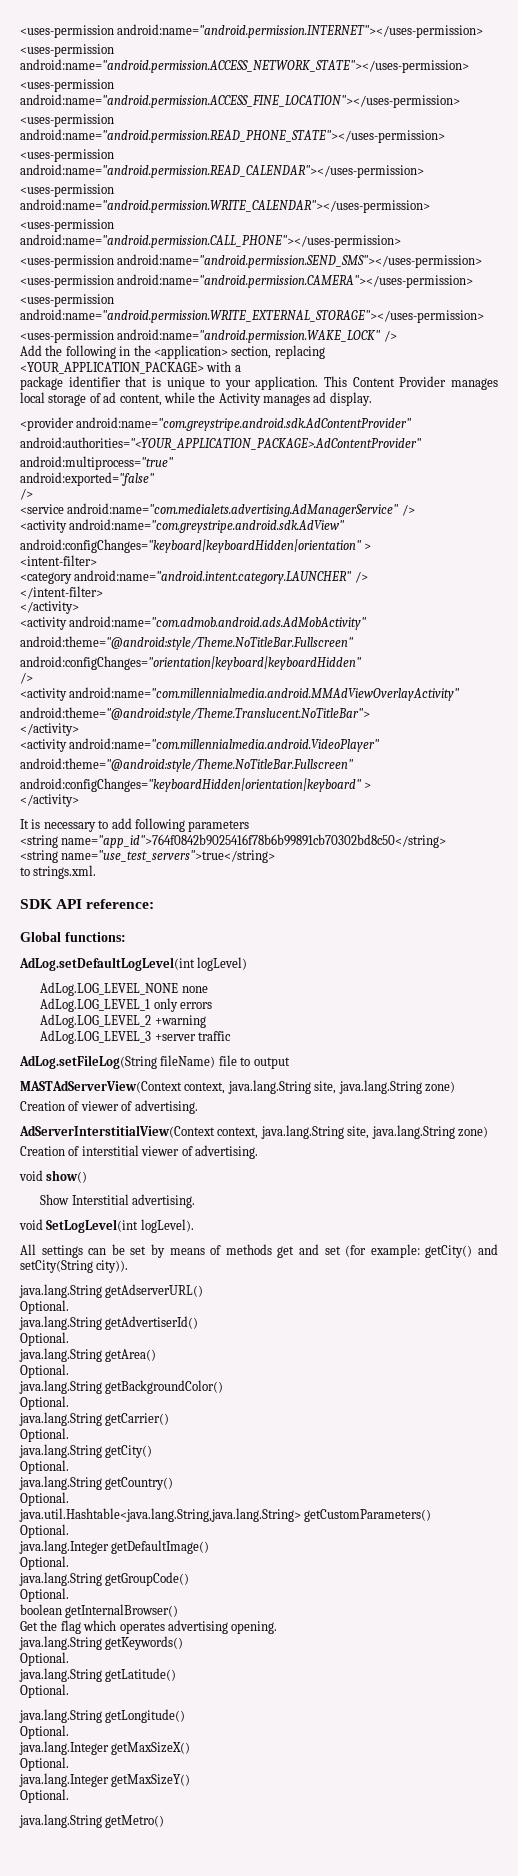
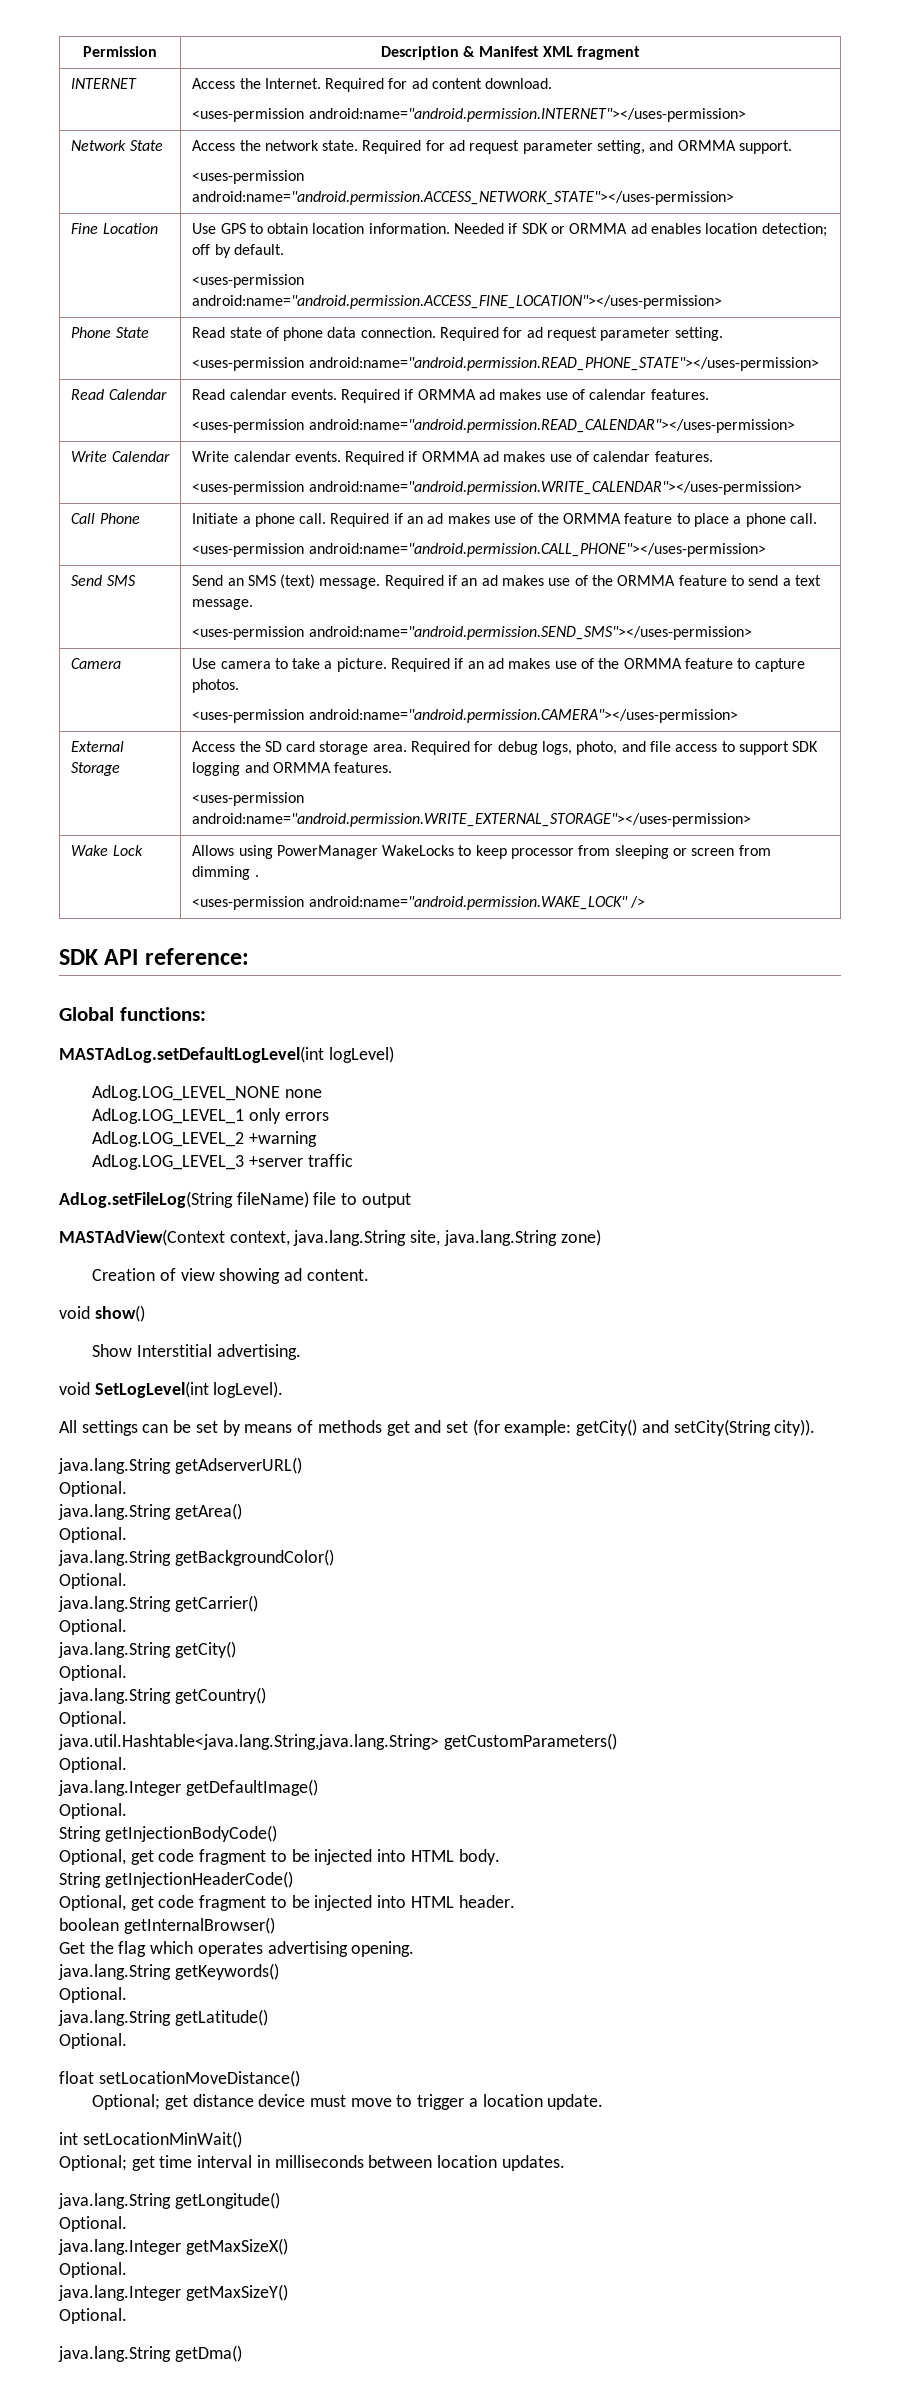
[20,24,484,38] [20,44,114,57] [20,59,469,73] [20,79,114,92] [20,94,460,108] [20,114,114,127] [20,129,445,143] [20,149,114,162] [20,164,424,178] [20,184,114,197] [20,199,430,213] [20,219,114,232] [20,234,401,248] [20,254,483,268] [20,274,474,288] [20,294,114,307] [20,309,484,323] [20,329,397,343] [20,345,325,359] [20,361,241,374] [20,376,498,390] [20,392,372,406] [20,417,412,431] [20,437,421,450] [20,456,173,470] [20,472,154,486] [20,488,33,500] [20,503,415,517] [20,519,345,533] [20,539,372,553] [20,555,97,566] [20,570,368,584] [20,586,103,599] [20,601,79,614] [20,616,367,630] [20,636,353,650] [20,656,361,670] [20,672,33,684] [20,687,460,701] [20,707,370,721] [20,723,79,736] [20,738,380,752] [20,758,353,772] [20,778,372,792] [20,794,79,807] [20,818,250,832] [20,834,447,848] [20,850,276,863] [20,865,97,879] <uses-permission android:name="android.permission.INTERNET"></uses-permission> // <uses-permission android:name="android.permission.ACCESS_NETWORK_STATE"></uses-permission> // <uses-permission android:name="android.permission.ACCESS_FINE_LOCATION"></uses-permission> // <uses-permission android:name="android.permission.READ_PHONE_STATE"></uses-permission> // <uses-permission android:name="android.permission.READ_CALENDAR"></uses-permission> // <uses-permission android:name="android.permission.WRITE_CALENDAR"></uses-permission> // <uses-permission android:name="android.permission.CALL_PHONE"></uses-permission> // <uses-permission android:name="android.permission.SEND_SMS"></uses-permission> // <uses-permission android:name="android.permission.CAMERA"></uses-permission> // <uses-permission android:name="android.permission.WRITE_EXTERNAL_STORAGE"></uses-permission> // <uses-permission android:name="android.permission.WAKE_LOCK" /> // Add the following in the <application> section, replacing <YOUR_APPLICATION_PACKAGE> with a // package identifier that is unique to your application. This Content Provider manages local storage of ad content, while the Activity manages ad display. // <provider android:name="com.greystripe.android.sdk.AdContentProvider" // android:authorities="<YOUR_APPLICATION_PACKAGE>.AdContentProvider" // android:multiprocess="true" // android:exported="false" // /> // <service android:name="com.medialets.advertising.AdManagerService" /> // <activity android:name="com.greystripe.android.sdk.AdView" // android:configChanges="keyboard|keyboardHidden|orientation" > // <intent-filter> // <category android:name="android.intent.category.LAUNCHER" /> // </intent-filter> // </activity> // <activity android:name="com.admob.android.ads.AdMobActivity" // android:theme="@android:style/Theme.NoTitleBar.Fullscreen" // android:configChanges="orientation|keyboard|keyboardHidden" // /> // <activity android:name="com.millennialmedia.android.MMAdViewOverlayActivity" // android:theme="@android:style/Theme.Translucent.NoTitleBar"> // </activity> // <activity android:name="com.millennialmedia.android.VideoPlayer" // android:theme="@android:style/Theme.NoTitleBar.Fullscreen" // android:configChanges="keyboardHidden|orientation|keyboard" > // </activity> // It is necessary to add following parameters // <string name="app_id">764f0842b9025416f78b6b99891cb70302bd8c50</string> // <string name="use_test_servers">true</string> // to strings.xml. -> [83,46,157,57] [380,46,641,60] [71,78,138,89] [192,78,553,92] [192,108,746,122] [71,140,163,151] [192,140,793,154] [192,170,305,184] [192,191,735,205] [71,223,158,234] [192,223,827,237] [192,244,284,258] [192,274,305,288] [192,295,723,309] [71,327,149,338] [192,327,723,341] [192,357,819,371] [71,389,167,400] [192,389,709,403] [192,419,795,433] [71,451,170,462] [192,451,713,465] [192,481,802,495] [71,513,140,524] [192,513,817,527] [192,543,766,557] [71,575,136,586] [192,574,821,589] [192,599,254,610] [192,626,752,640] [71,658,122,669] [192,658,805,672] [192,679,240,693] [192,709,738,723] [71,741,125,752] [71,762,121,776] [192,741,819,755] [192,762,393,776] [192,792,305,806] [192,813,752,827] [71,845,143,856] [192,845,771,859] [192,866,259,880] [192,896,645,910] Permission | Description & Manifest XML fragment // INTERNET | Access the Internet. Required for ad content download. // <uses-permission android:name="android.permission.INTERNET"></uses-permission> // Network State | Access the network state. Required for ad request parameter setting, and ORMMA support. // <uses-permission android:name="android.permission.ACCESS_NETWORK_STATE"></uses-permission> // Fine Location | Use GPS to obtain location information. Needed if SDK or ORMMA ad enables location detection; off by default. // <uses-permission android:name="android.permission.ACCESS_FINE_LOCATION"></uses-permission> // Phone State | Read state of phone data connection. Required for ad request parameter setting. // <uses-permission android:name="android.permission.READ_PHONE_STATE"></uses-permission> // Read Calendar | Read calendar events. Required if ORMMA ad makes use of calendar features. // <uses-permission android:name="android.permission.READ_CALENDAR"></uses-permission> // Write Calendar | Write calendar events. Required if ORMMA ad makes use of calendar features. // <uses-permission android:name="android.permission.WRITE_CALENDAR"></uses-permission> // Call Phone | Initiate a phone call. Required if an ad makes use of the ORMMA feature to place a phone call. // <uses-permission android:name="android.permission.CALL_PHONE"></uses-permission> // Send SMS | Send an SMS (text) message. Required if an ad makes use of the ORMMA feature to send a text message. // <uses-permission android:name="android.permission.SEND_SMS"></uses-permission> // Camera | Use camera to take a picture. Required if an ad makes use of the ORMMA feature to capture photos. // <uses-permission android:name="android.permission.CAMERA"></uses-permission> // External Storage | Access the SD card storage area. Required for debug logs, photo, and file access to support SDK logging and ORMMA features. // <uses-permission android:name="android.permission.WRITE_EXTERNAL_STORAGE"></uses-permission> // Wake Lock | Allows using PowerManager WakeLocks to keep processor from sleeping or screen from dimming . // <uses-permission android:name="android.permission.WAKE_LOCK" />
[19,957,195,971] AdLog.setDefaultLogLevel(int -> [59,1046,324,1063] MASTAdLog.setDefaultLogLevel(int
[20,1080,455,1094] [20,1100,198,1114] [19,1125,488,1139] [20,1145,258,1159] MASTAdServerView(Context context, java.lang.String site, java.lang.String zone) // Creation of viewer of advertising. // AdServerInterstitialView(Context context, java.lang.String site, java.lang.String zone) // Creation of interstitial viewer of advertising. -> [59,1229,601,1246] [92,1268,369,1284] MASTAdView(Context context, java.lang.String site, java.lang.String zone) // Creation of view showing ad content.
[19,1316,199,1330] [20,1332,69,1346] // java.lang.String getAdvertiserId() // Optional. -> (127, 1489) none
[19,1572,190,1586] [20,1588,69,1602] java.lang.String getGroupCode() // Optional. -> [59,1825,277,1842] [59,1849,500,1865] [59,1871,293,1888] [59,1895,515,1911] String getInjectionBodyCode() // Optional, get code fragment to be injected into HTML body. // String getInjectionHeaderCode() // Optional, get code fragment to be injected into HTML header.
(69, 1691) none -> [59,2070,300,2087] [92,2094,604,2110] [59,2131,242,2148] [59,2155,565,2171] // float setLocationMoveDistance() // Optional; get distance device must move to trigger a location update. // int setLocationMinWait() // Optional; get time interval in milliseconds between location updates.
[105,1815,165,1828] getMetro() -> [174,2345,242,2362] getDma()

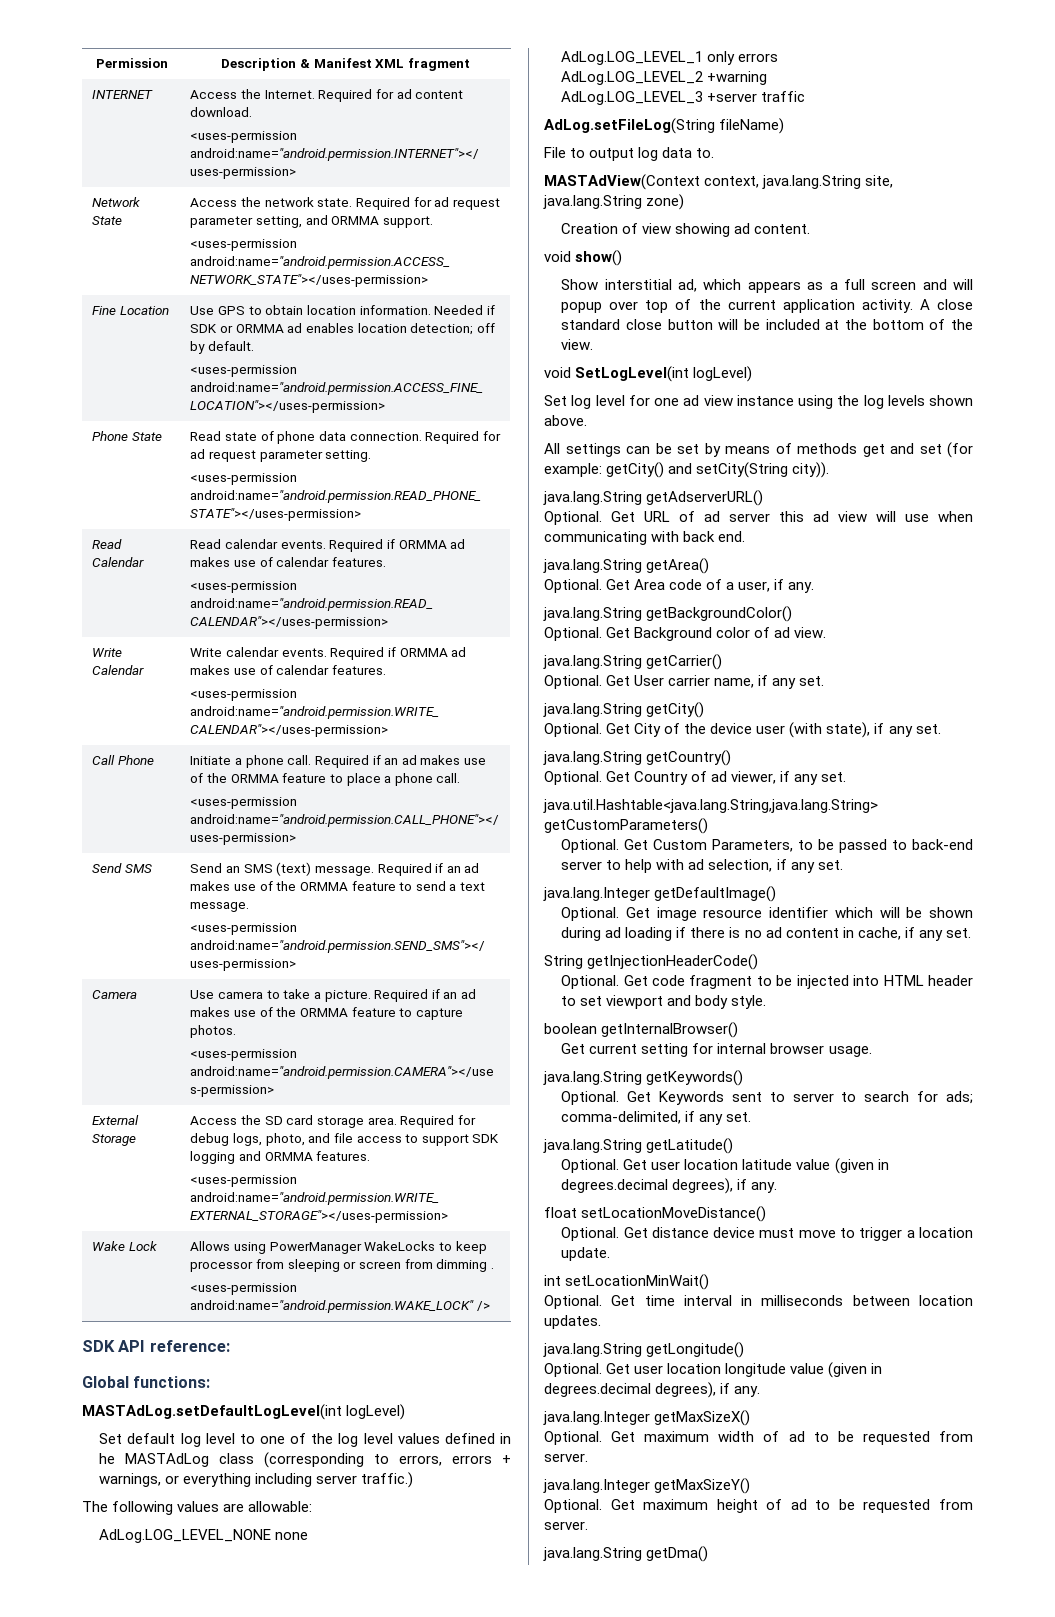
(394, 1054) none -> [99,1433,512,1447] [99,1452,512,1468] [99,1472,414,1488] [82,1501,313,1515] // Set default log level to one of the log level values defined in he MASTAdLog class (corresponding to errors, errors + warnings, or everything including server traffic.) // The following values are allowable:
[313,1192,337,1205] file -> [544,147,566,158] // File
(411, 1200) none -> [638,147,715,161] log data to.
[136,1344,301,1360] [59,1381,284,1398] Interstitial advertising. // void SetLogLevel(int logLevel). -> [604,279,973,293] [561,299,973,313] [561,319,973,330] [561,339,594,350] [544,366,753,382] [544,395,973,409] [544,415,587,426] interstitial ad, which appears as a full screen and will popup over top of the current application activity. A close standard close button will be included at the bottom of the view. // void SetLogLevel(int logLevel) // Set log level for one ad view instance using the log levels shown above.
[58,1503,242,1520] [59,1527,127,1543] [58,1549,334,1566] [59,1573,127,1589] [58,1595,258,1612] [59,1619,127,1635] [58,1641,236,1658] [59,1665,127,1681] [58,1687,266,1704] [59,1711,127,1727] [58,1733,617,1750] [59,1757,127,1773] [58,1779,318,1796] [59,1803,127,1819] [59,1825,277,1842] [59,1849,500,1865] [59,1871,293,1888] [59,1895,515,1911] [59,1917,275,1934] [59,1941,415,1957] [58,1963,279,1980] [59,1987,127,2003] [58,2009,268,2026] [59,2033,127,2049] // java.lang.String getArea() // Optional. // java.lang.String getBackgroundColor() // Optional. // java.lang.String getCarrier() // Optional. // java.lang.String getCity() // Optional. // java.lang.String getCountry() // Optional. // java.util.Hashtable<java.lang.String,java.lang.String> getCustomParameters() // Optional. // java.lang.Integer getDefaultImage() // Optional. // String getInjectionBodyCode() // Optional, get code fragment to be injected into HTML body. // String getInjectionHeaderCode() // Optional, get code fragment to be injected into HTML header. // boolean getInternalBrowser() // Get the flag which operates advertising opening. // java.lang.String getKeywords() // Optional. // java.lang.String getLatitude() // Optional. -> [611,511,973,522] [544,531,746,545] [543,558,710,574] [544,579,815,593] [543,606,793,622] [544,627,827,641] [543,654,723,670] [544,675,825,689] [543,702,705,718] [544,722,941,738] [543,750,732,766] [544,771,847,785] [543,799,878,813] [544,818,708,834] [561,839,973,853] [561,859,843,873] [543,886,777,902] [561,907,973,921] [561,927,971,941] [544,954,759,970] [561,975,973,989] [561,995,767,1009] [544,1022,739,1038] [561,1043,872,1057] [543,1070,744,1086] [561,1091,973,1105] [561,1111,752,1125] [543,1138,734,1154] [561,1158,889,1174] [561,1178,778,1194] Get URL of ad server this ad view will use when communicating with back end. // java.lang.String getArea() // Optional. Get Area code of a user, if any. // java.lang.String getBackgroundColor() // Optional. Get Background color of ad view. // java.lang.String getCarrier() // Optional. Get User carrier name, if any set. // java.lang.String getCity() // Optional. Get City of the device user (with state), if any set. // java.lang.String getCountry() // Optional. Get Country of ad viewer, if any set. // java.util.Hashtable<java.lang.String,java.lang.String> getCustomParameters() // Optional. Get Custom Parameters, to be passed to back-end server to help with ad selection, if any set. // java.lang.Integer getDefaultImage() // Optional. Get image resource identifier which will be shown during ad loading if there is no ad content in cache, if any set. // String getInjectionHeaderCode() // Optional. Get code fragment to be injected into HTML header to set viewport and body style. // boolean getInternalBrowser() // Get current setting for internal browser usage. // java.lang.String getKeywords() // Optional. Get Keywords sent to server to search for ads; comma-delimited, if any set. // java.lang.String getLatitude() // Optional. Get user location latitude value (given in degrees.decimal degrees), if any.
[92,2094,188,2110] Optional; get -> [561,1227,648,1241] Optional. Get
[59,2155,155,2171] Optional; get -> [544,1295,636,1309] Optional. Get
[58,2238,288,2255] [59,2262,127,2278] [58,2284,288,2301] [59,2308,127,2324] // java.lang.Integer getMaxSizeX() // Optional. // java.lang.Integer getMaxSizeY() // Optional. -> [606,1362,883,1378] [544,1382,761,1398] [543,1410,751,1426] [544,1431,973,1445] [544,1453,588,1462] [543,1478,751,1494] [544,1499,973,1513] [544,1521,588,1530] Get user location longitude value (given in degrees.decimal degrees), if any. // java.lang.Integer getMaxSizeX() // Optional. Get maximum width of ad to be requested from server. // java.lang.Integer getMaxSizeY() // Optional. Get maximum height of ad to be requested from server.

